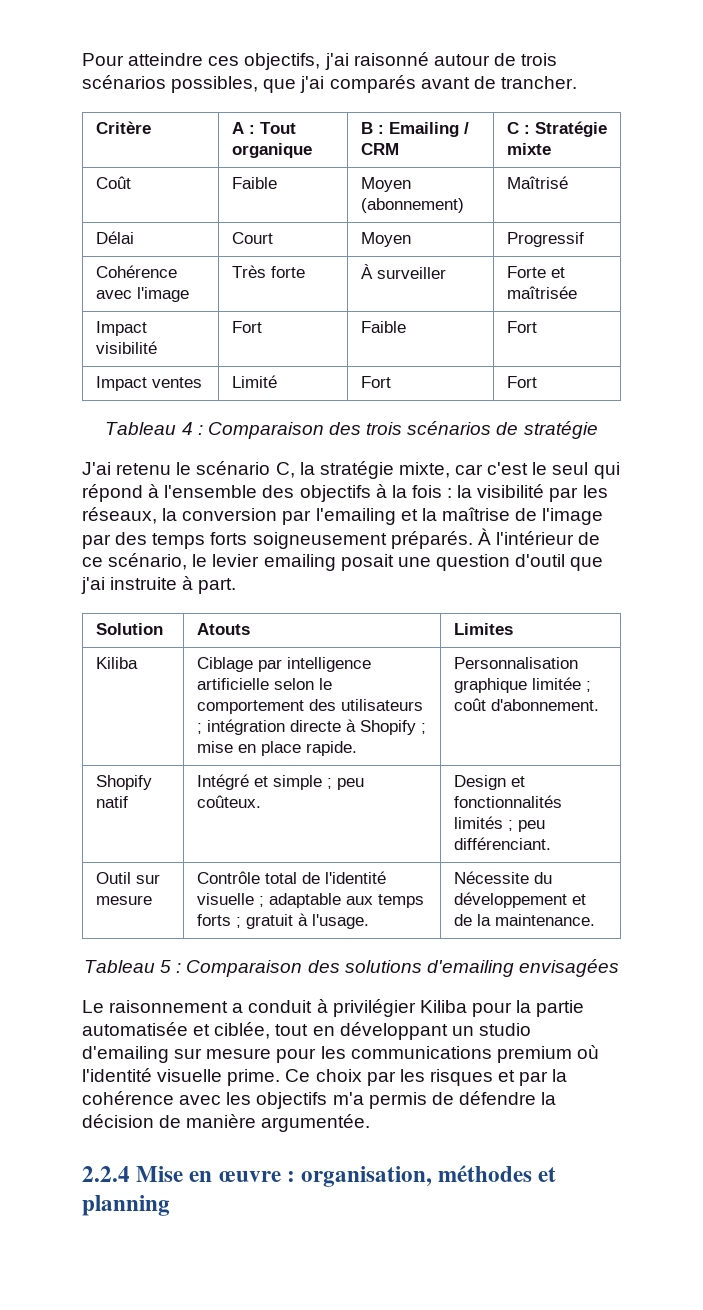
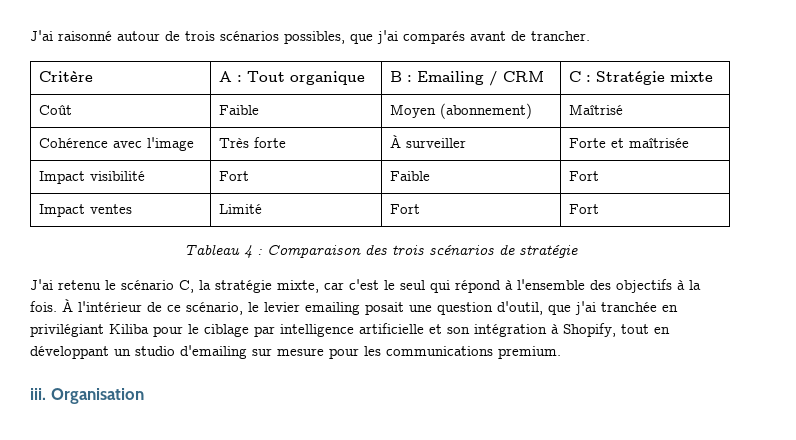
[82,53,349,70] Pour atteindre ces objectifs, j'ai -> [30,30,53,41] J'ai
[95,231,134,244] [231,232,273,244] [360,232,411,247] [506,232,584,247] // Délai | Court | Moyen | Progressif -> (624, 109) none
[411,484,608,502] [82,507,604,525] [82,531,473,549] fois : la visibilité par les réseaux, la conversion par l'emailing et la maîtrise de l'image par des temps forts soigneusement préparés. -> [30,301,57,312] fois.
[515,554,604,571] [81,576,237,594] [95,623,163,635] [196,623,250,635] [453,623,513,635] [95,657,138,669] [196,657,371,672] [196,678,332,690] [196,699,423,714] [196,719,426,735] [196,741,357,756] [453,657,578,669] [453,677,591,693] [453,698,599,711] [95,775,152,790] [95,796,128,808] [196,774,364,790] [196,795,261,808] [453,775,525,790] [453,795,562,808] [453,816,545,832] [453,837,551,850] [95,872,160,884] [95,895,152,905] [196,871,386,884] [196,893,424,908] [196,913,369,929] [453,871,552,884] [453,892,586,908] [453,914,595,926] [84,959,619,977] [82,999,585,1017] [82,1022,271,1039] d'outil que j'ai instruite à part. // Solution | Atouts | Limites // Kiliba | Ciblage par intelligence artificielle selon le comportement des utilisateurs ; intégration directe à Shopify ; mise en place rapide. | Personnalisation graphique limitée ; coût d'abonnement. // Shopify natif | Intégré et simple ; peu coûteux. | Design et fonctionnalités limités ; peu différenciant. // Outil sur mesure | Contrôle total de l'identité visuelle ; adaptable aux temps forts ; gratuit à l'usage. | Nécessite du développement et de la maintenance. // Tableau 5 : Comparaison des solutions d'emailing envisagées // Le raisonnement a conduit à privilégier Kiliba pour la partie automatisée et ciblée, -> [497,301,678,315] [30,323,616,337] d'outil, que j'ai tranchée en privilégiant Kiliba pour le ciblage par intelligence artificielle et son intégration à Shopify,
[496,1045,599,1063] [82,1068,568,1086] [82,1091,557,1109] [82,1114,371,1132] [82,1165,557,1187] [82,1195,170,1216] premium où l'identité visuelle prime. Ce choix par les risques et par la cohérence avec les objectifs m'a permis de défendre la décision de manière argumentée. // 2.2.4 Mise en œuvre : organisation, méthodes et planning -> [498,346,561,359] [30,388,144,404] premium. // iii. Organisation

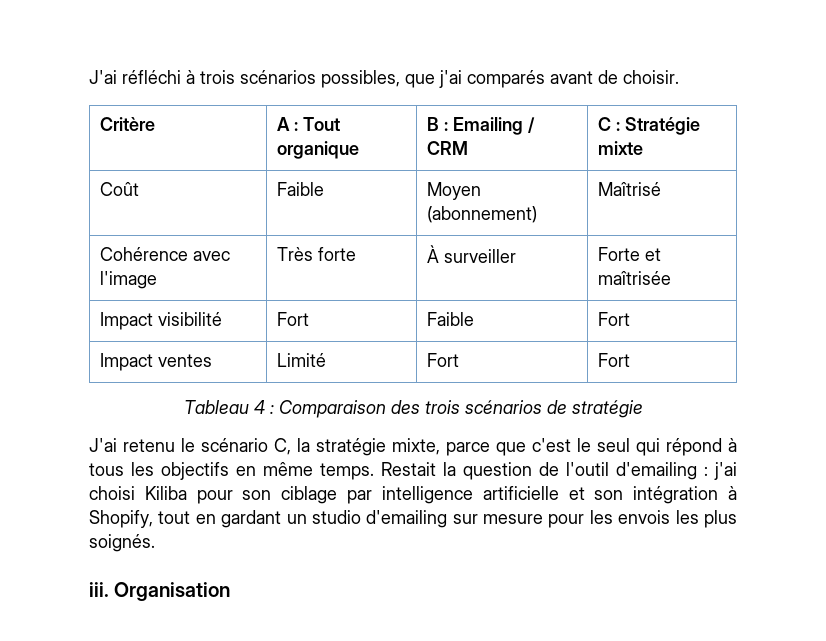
[30,30,180,41] J'ai raisonné autour de -> [89,70,195,84] J'ai réfléchi à
[531,31,590,41] trancher. -> [623,70,679,84] choisir.
[324,282,344,290] car -> [446,442,526,456] parce que
[517,279,701,293] [30,299,678,315] [30,324,104,337] l'ensemble des objectifs à la fois. À l'intérieur de ce scénario, le levier emailing posait une question d'outil, que j'ai tranchée en privilégiant -> [89,462,737,480] [89,486,135,500] tous les objectifs en même temps. Restait la question de l'outil d'emailing : j'ai choisi
[188,324,199,334] le -> [242,490,272,500] son
[30,346,109,359] développant -> [221,510,282,528] gardant
[386,346,561,359] communications premium. -> [618,510,737,528] [89,534,155,552] envois les plus soignés.

